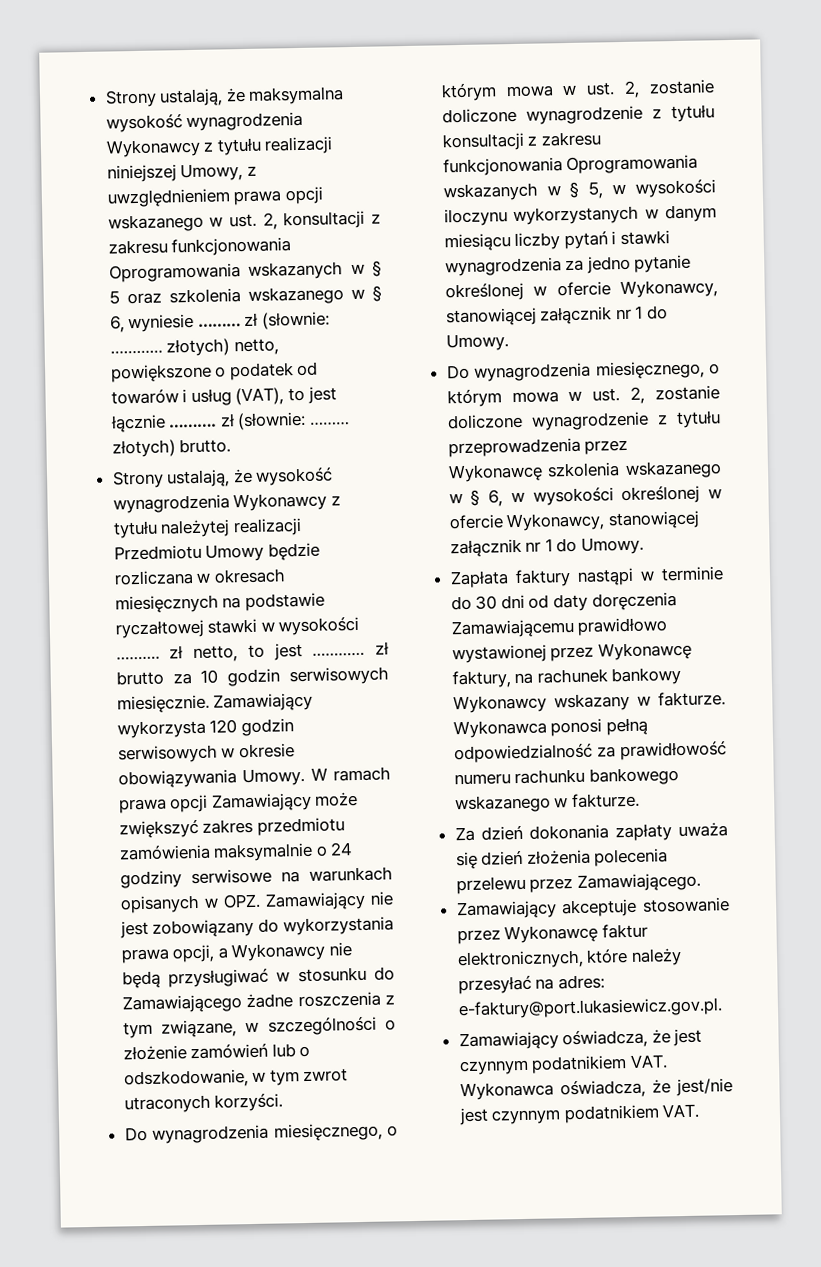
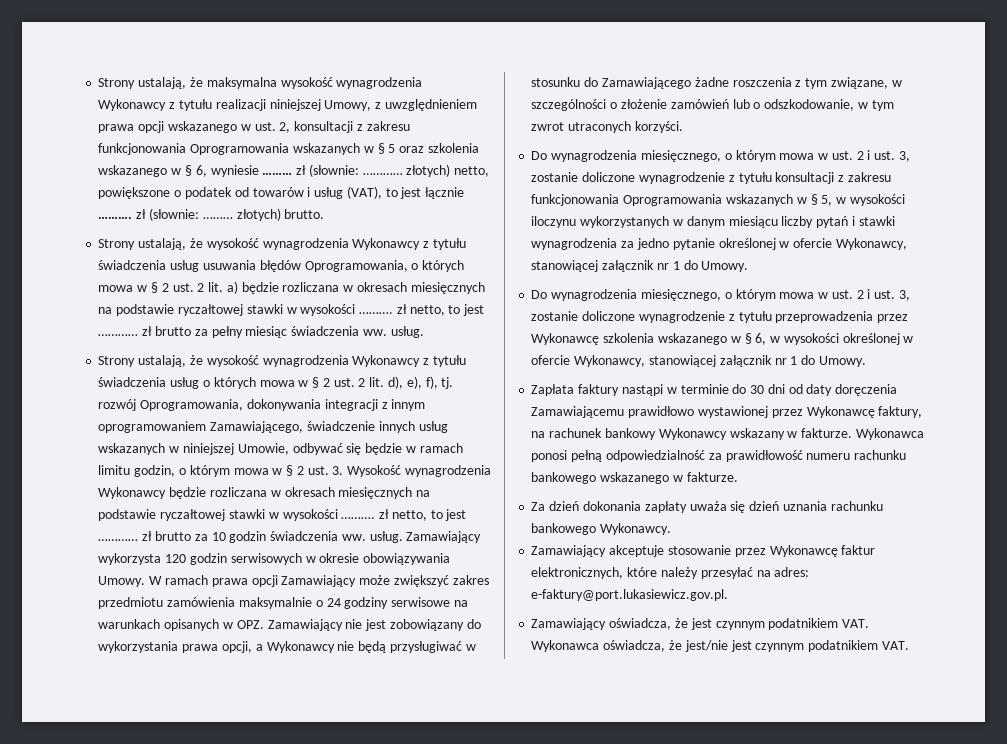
[160,518,302,538] [113,543,265,562] należytej realizacji Przedmiotu Umowy -> [98,260,465,272] [98,281,485,294] [98,304,485,316] [98,326,424,338] [98,355,466,367] [98,376,454,389] [98,399,426,411] [98,421,448,433] [98,443,463,455] [98,465,491,477] [98,487,167,499] świadczenia usług usuwania błędów Oprogramowania, o których mowa w § 2 ust. 2 lit. a) będzie rozliczana w okresach miesięcznych na podstawie ryczałtowej stawki w wysokości ………. zł netto, to jest ………… zł brutto za pełny miesiąc świadczenia ww. usług. // Strony ustalają, że wysokość wynagrodzenia Wykonawcy z tytułu świadczenia usług o których mowa w § 2 ust. 2 lit. d), e), f), tj. rozwój Oprogramowania, dokonywania integracji z innym oprogramowaniem Zamawiającego, świadczenie innych usług wskazanych w niniejszej Umowie, odbywać się będzie w ramach limitu godzin, o którym mowa w § 2 ust. 3. Wysokość wynagrodzenia Wykonawcy
[289,666,389,686] [116,694,210,714] serwisowych miesięcznie. -> [270,531,403,543] świadczenia ww. usług.
[624,80,641,98] 2, -> [856,150,910,162] 2 i ust. 3,
[630,386,646,404] 2, -> [856,289,910,301] 2 i ust. 3,
[526,848,669,867] [455,872,701,895] złożenia polecenia przelewu przez Zamawiającego. -> [782,501,883,511] [531,523,672,535] uznania rachunku bankowego Wykonawcy.

